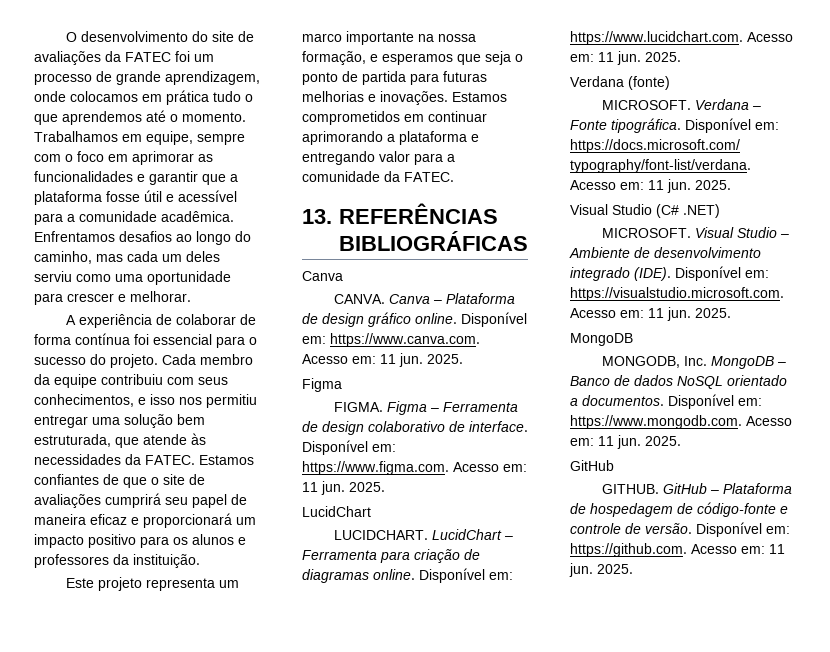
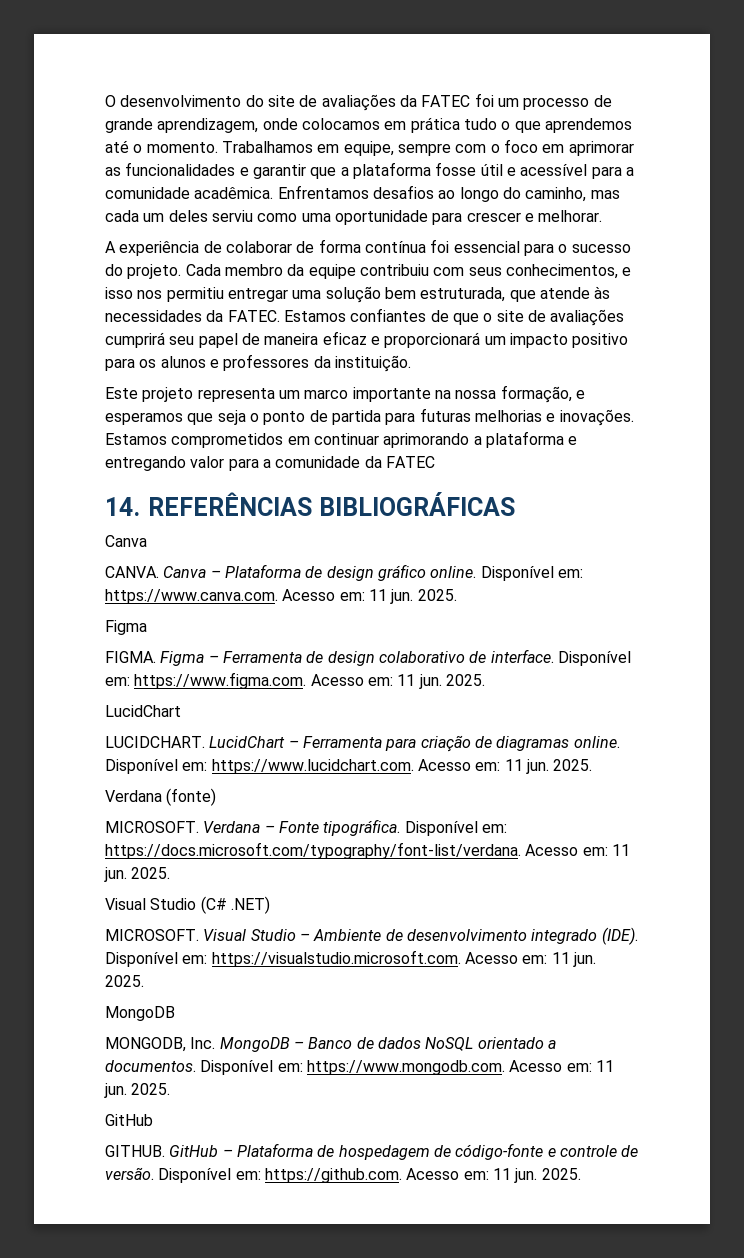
[404,172,454,182] [302,209,332,224] FATEC. // 13. -> [385,456,435,468] [105,497,140,516] FATEC // 14.

